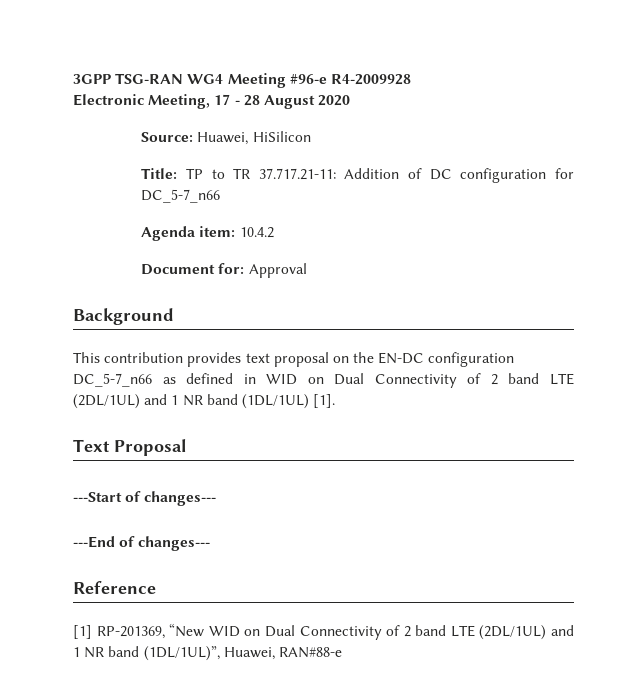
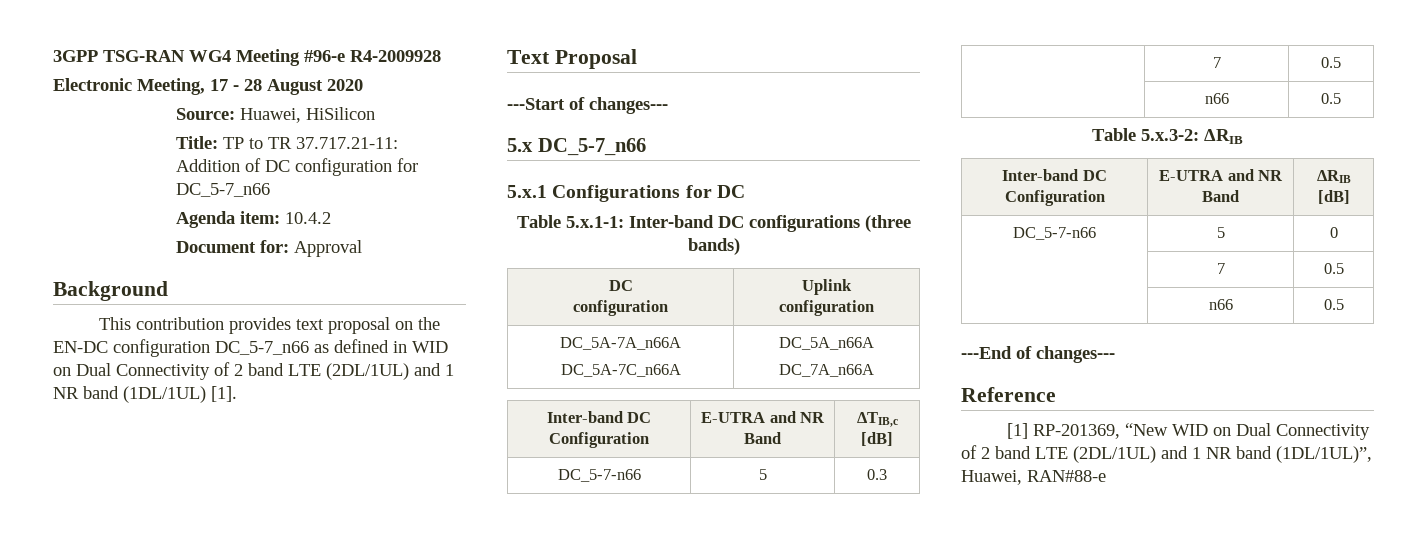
(217, 498) none -> [507,138,646,156] [507,185,745,202] [516,215,911,232] [687,238,740,255] [608,280,633,291] [573,300,668,316] [802,279,852,295] [779,300,874,316] [560,337,681,350] [560,364,681,377] [779,337,874,350] [779,364,874,377] [546,411,652,423] [549,432,649,448] [701,411,825,423] [744,432,781,444] [856,412,898,427] [861,432,893,446] [557,469,641,482] [758,469,767,480] [867,469,887,480] [1212,57,1221,68] [1321,57,1341,68] [1204,93,1229,104] [1321,93,1341,104] [1092,128,1243,144] [1002,169,1107,181] [1004,190,1105,206] [1159,169,1283,181] [1202,190,1239,202] [1316,170,1351,183] [1317,190,1350,204] [1013,227,1096,240] [1216,227,1225,238] [1329,227,1338,238] [1216,263,1225,274] [1323,263,1344,274] [1208,299,1233,310] [1323,299,1344,310] // 5.x DC_5-7_n66 // 5.x.1 Configurations for DC // Table 5.x.1-1: Inter-band DC configurations (three bands) // DC // configuration | Uplink // configuration // DC_5A-7A_n66A // DC_5A-7C_n66A | DC_5A_n66A // DC_7A_n66A // Inter-band DC Configuration | E-UTRA and NR Band | ΔTIB,c [dB] // DC_5-7-n66 | 5 | 0.3 // | 7 | 0.5 // | n66 | 0.5 // Table 5.x.3-2: ΔRIB // Inter-band DC Configuration | E-UTRA and NR Band | ΔRIB [dB] // DC_5-7-n66 | 5 | 0 // | 7 | 0.5 // | n66 | 0.5

